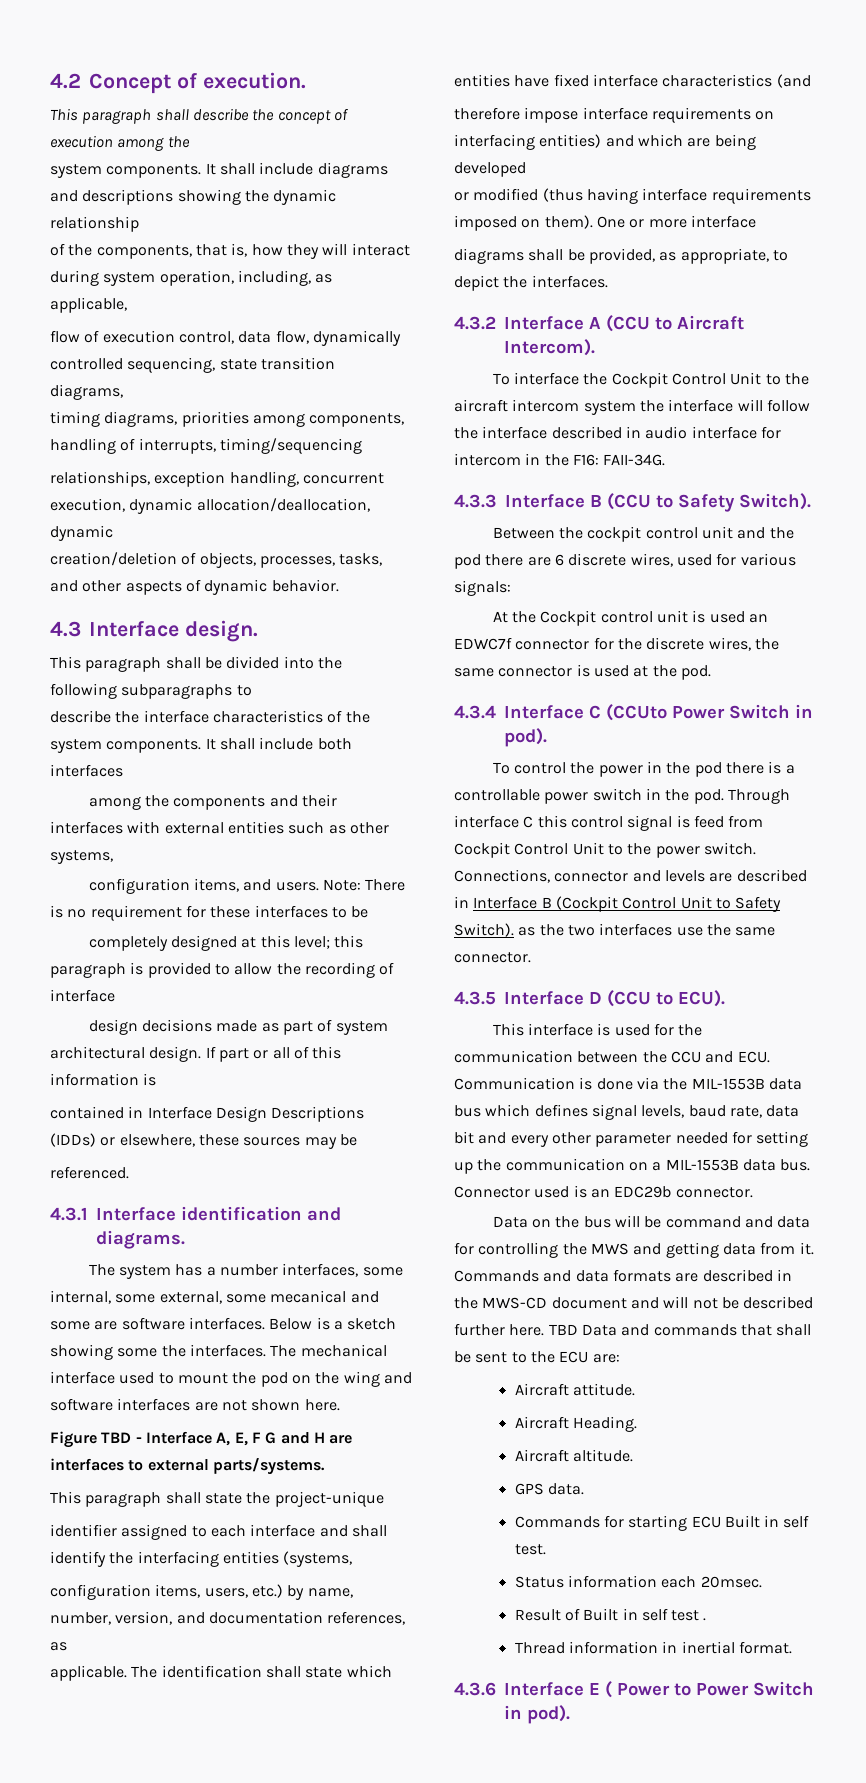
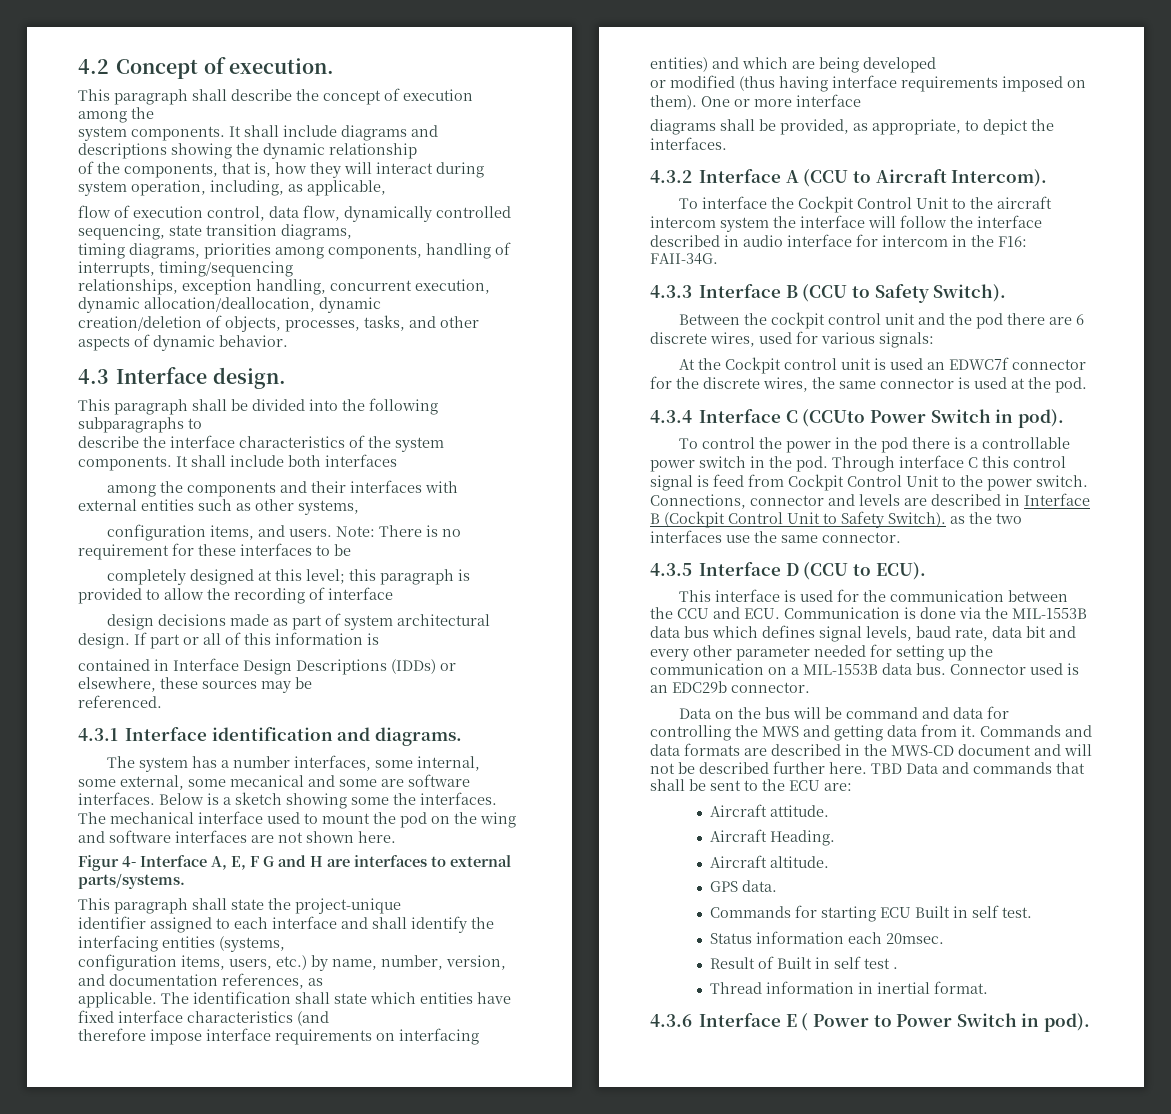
[50,1431,142,1448] Figure TBD - -> [78,855,136,871] Figur 4-

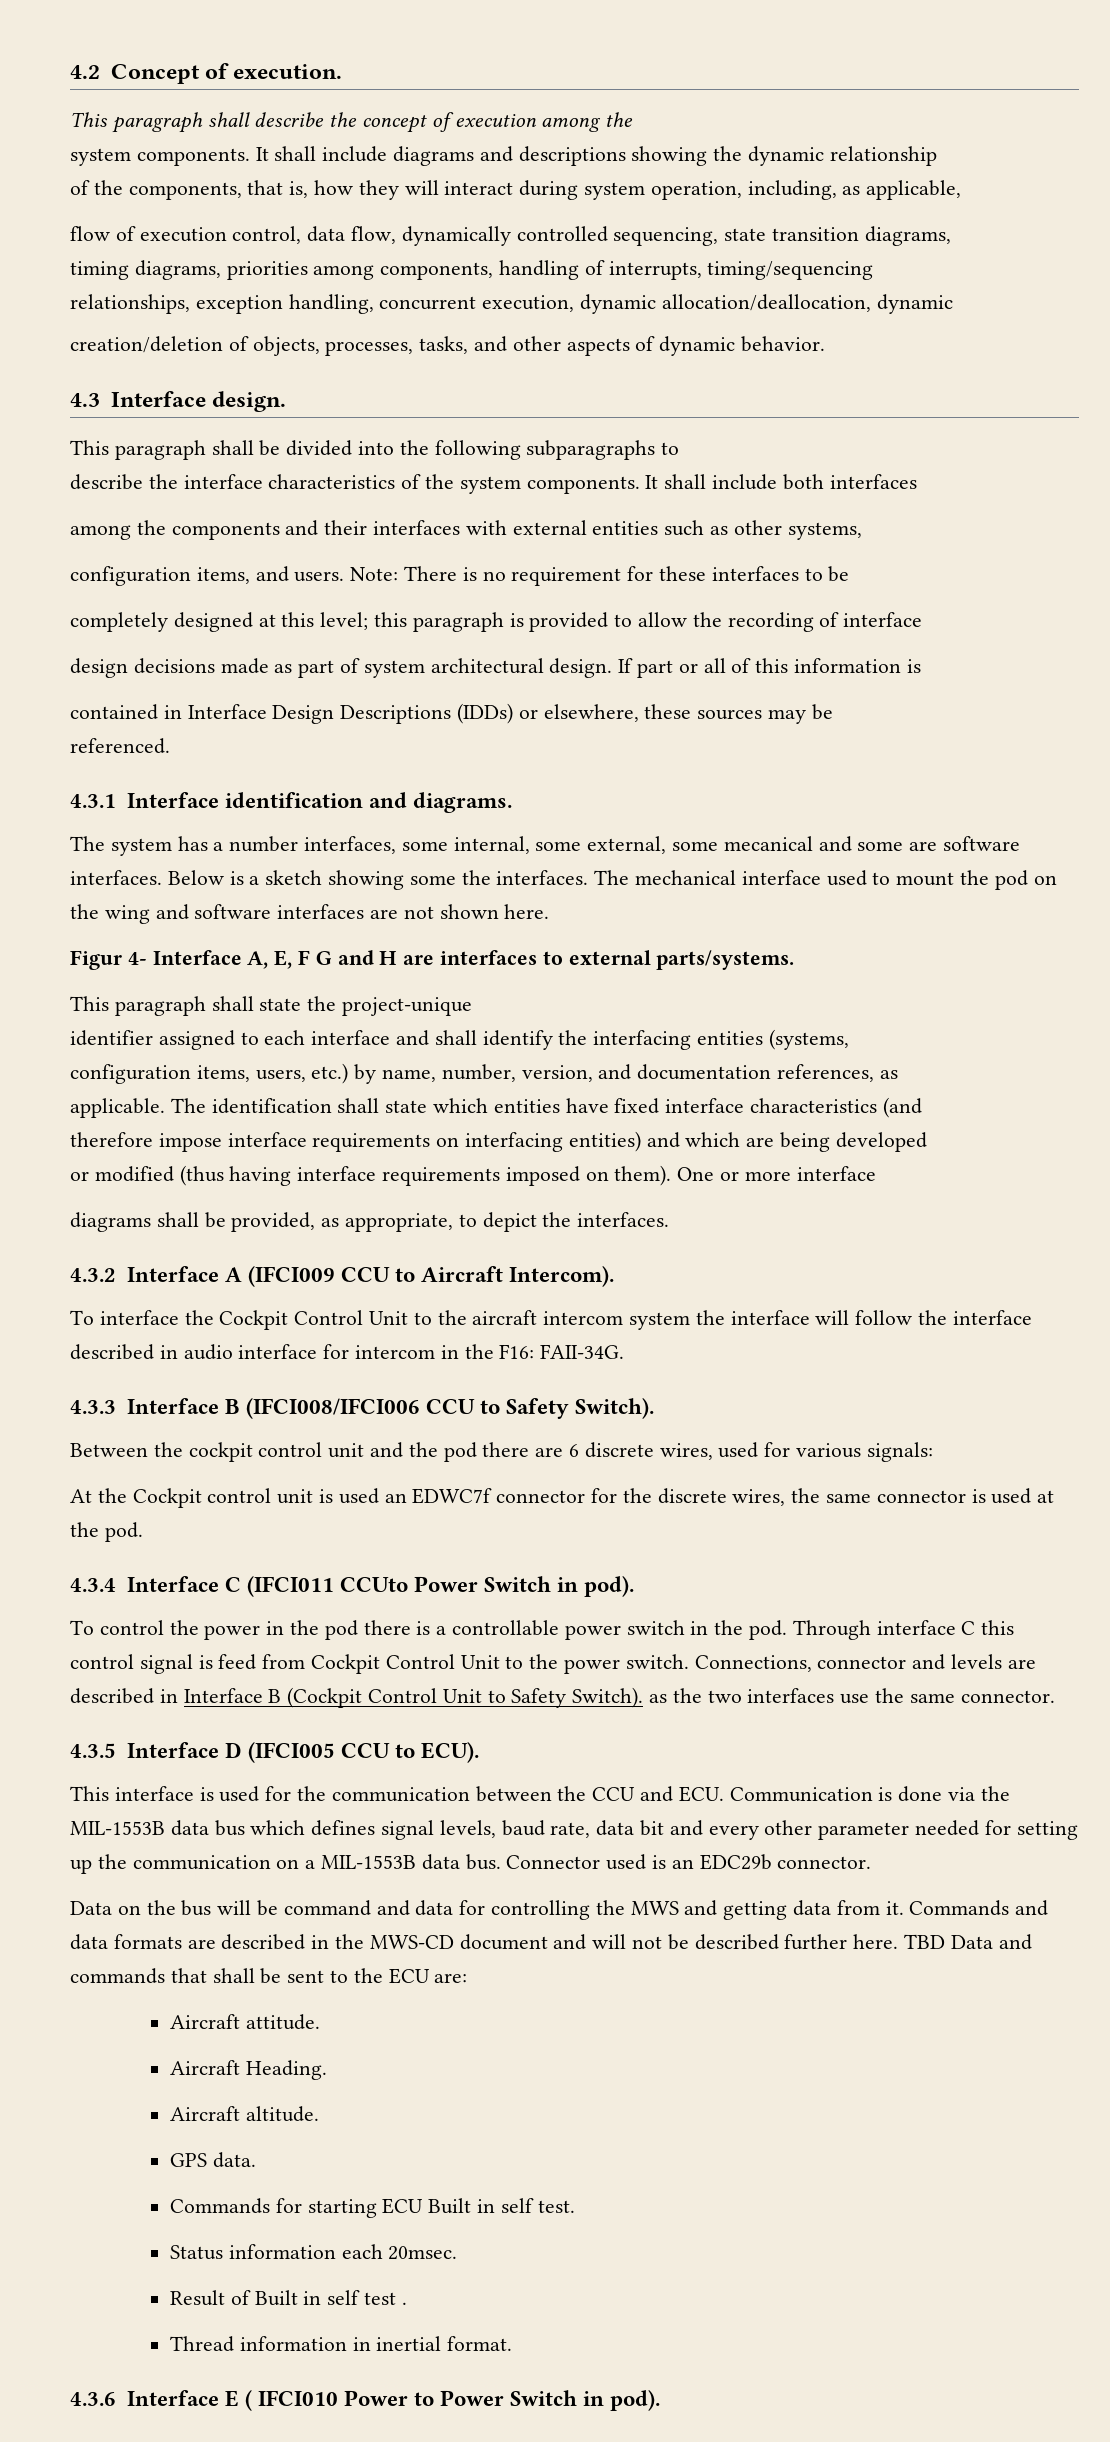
[803,169,849,187] (CCU -> [247,1266,390,1287] (IFCI009 CCU
[802,284,848,302] (CCU -> [245,1398,475,1419] (IFCI008/IFCI006 CCU
[802,409,866,427] (CCUto -> [246,1576,408,1597] (IFCI011 CCUto
[803,562,849,580] (CCU -> [247,1742,390,1763] (IFCI005 CCU
(809, 1022) none -> [257,2390,338,2406] IFCI010

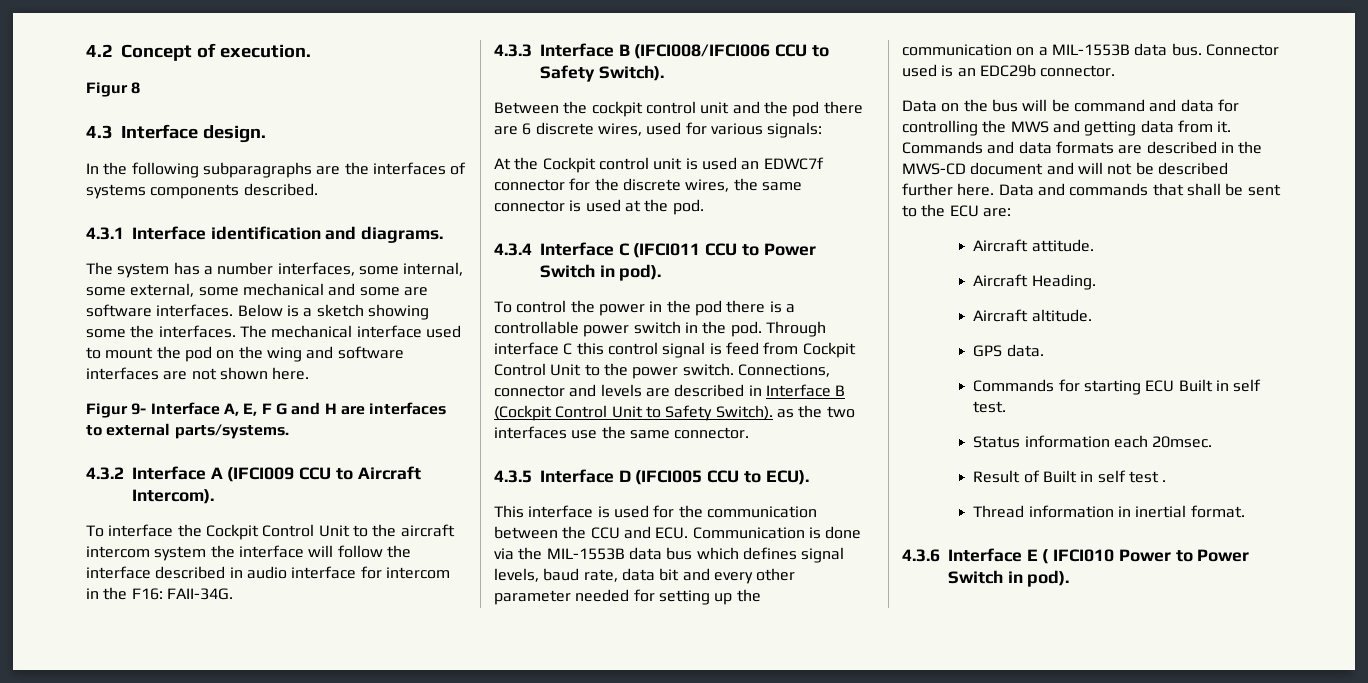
[70,112,634,133] [70,146,937,166] [70,180,962,200] [70,226,951,246] [70,260,874,280] [70,294,953,314] [70,336,826,356] [70,391,287,412] [70,440,680,460] [70,474,917,494] [70,520,862,540] [70,566,850,586] [70,612,923,632] [70,658,921,678] [70,703,833,724] [70,738,170,754] This paragraph shall describe the concept of execution among the // system components. It shall include diagrams and descriptions showing the dynamic relationship // of the components, that is, how they will interact during system operation, including, as applicable, // flow of execution control, data flow, dynamically controlled sequencing, state transition diagrams, // timing diagrams, priorities among components, handling of interrupts, timing/sequencing // relationships, exception handling, concurrent execution, dynamic allocation/deallocation, dynamic // creation/deletion of objects, processes, tasks, and other aspects of dynamic behavior. // 4.3 Interface design. // This paragraph shall be divided into the following subparagraphs to // describe the interface characteristics of the system components. It shall include both interfaces // among the components and their interfaces with external entities such as other systems, // configuration items, and users. Note: There is no requirement for these interfaces to be // completely designed at this level; this paragraph is provided to allow the recording of interface // design decisions made as part of system architectural design. If part or all of this information is // contained in Interface Design Descriptions (IDDs) or elsewhere, these sources may be // referenced. -> [86,82,141,97] [86,124,266,143] [86,162,467,178] [86,183,318,199] Figur 8 // 4.3 Interface design. // In the following subparagraphs are the interfaces of systems components described.
[723,836,813,851] mecanical -> [242,283,324,296] mechanical
[127,952,147,965] 4- -> [131,403,147,415] 9-
[70,996,473,1016] [70,1029,849,1050] [70,1063,898,1084] [70,1097,922,1118] [70,1131,927,1152] [70,1165,876,1186] [70,1212,670,1232] // This paragraph shall state the project-unique // identifier assigned to each interface and shall identify the interfacing entities (systems, // configuration items, users, etc.) by name, number, version, and documentation references, as // applicable. The identification shall state which entities have fixed interface characteristics (and // therefore impose interface requirements on interfacing entities) and which are being developed // or modified (thus having interface requirements imposed on them). One or more interface // diagrams shall be provided, as appropriate, to depict the interfaces. -> (289, 431) none
[339,1577,408,1592] CCUto -> [705,243,759,256] CCU to
[904,1934,946,1949] TBD -> (995, 189) none

